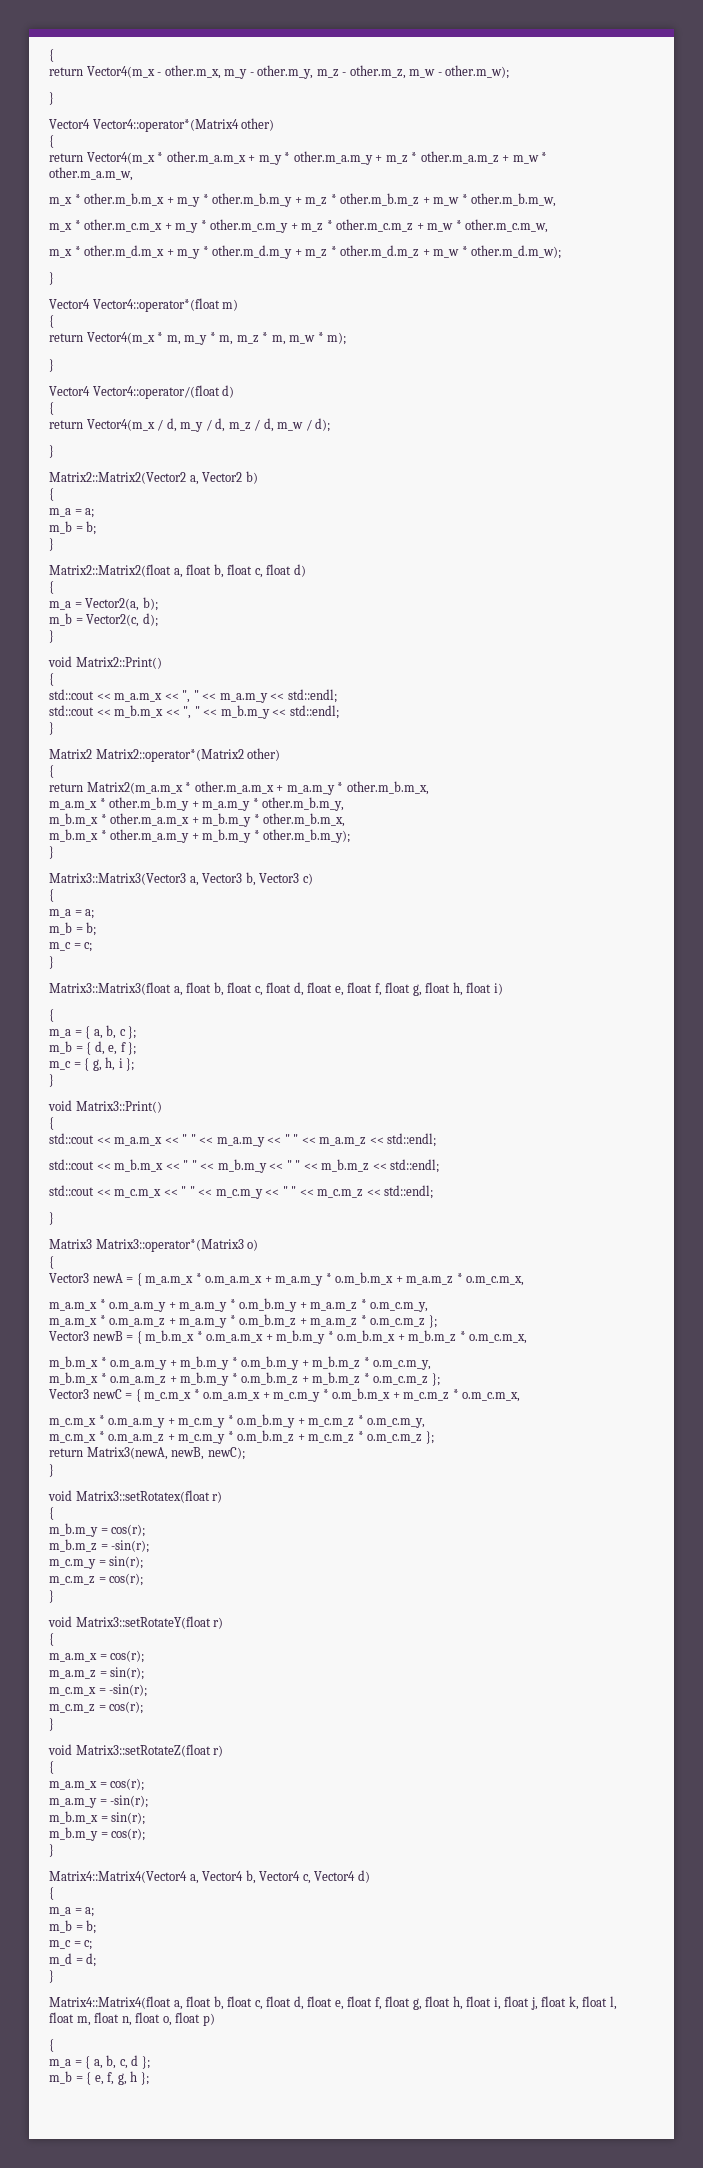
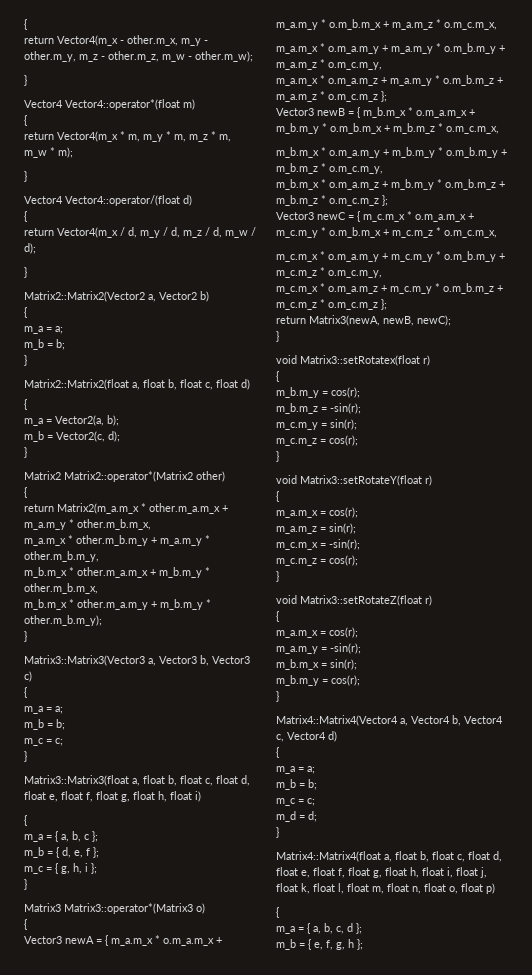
[49,118,275,132] [49,135,54,148] [49,151,548,165] [49,167,133,181] [49,193,557,207] [49,219,549,233] [49,245,562,259] [49,272,54,285] // Vector4 Vector4::operator*(Matrix4 other) // { // return Vector4(m_x * other.m_a.m_x + m_y * other.m_a.m_y + m_z * other.m_a.m_z + m_w * other.m_a.m_w, // m_x * other.m_b.m_x + m_y * other.m_b.m_y + m_z * other.m_b.m_z + m_w * other.m_b.m_w, // m_x * other.m_c.m_x + m_y * other.m_c.m_y + m_z * other.m_c.m_z + m_w * other.m_c.m_w, // m_x * other.m_d.m_x + m_y * other.m_d.m_y + m_z * other.m_d.m_z + m_w * other.m_d.m_w); // } -> (27, 80) none
[48,656,162,669] [49,673,54,686] [49,689,337,703] [49,705,339,719] [49,722,54,735] // void Matrix2::Print() // { // std::cout << m_a.m_x << ", " << m_a.m_y << std::endl; // std::cout << m_b.m_x << ", " << m_b.m_y << std::endl; // } -> (27, 452) none
[48,1100,162,1113] [49,1117,54,1130] [49,1133,437,1147] [49,1159,440,1173] [49,1185,434,1199] [49,1212,54,1225] // void Matrix3::Print() // { // std::cout << m_a.m_x << " " << m_a.m_y << " " << m_a.m_z << std::endl; // std::cout << m_b.m_x << " " << m_b.m_y << " " << m_b.m_z << std::endl; // std::cout << m_c.m_x << " " << m_c.m_y << " " << m_c.m_z << std::endl; // } -> (27, 884) none

